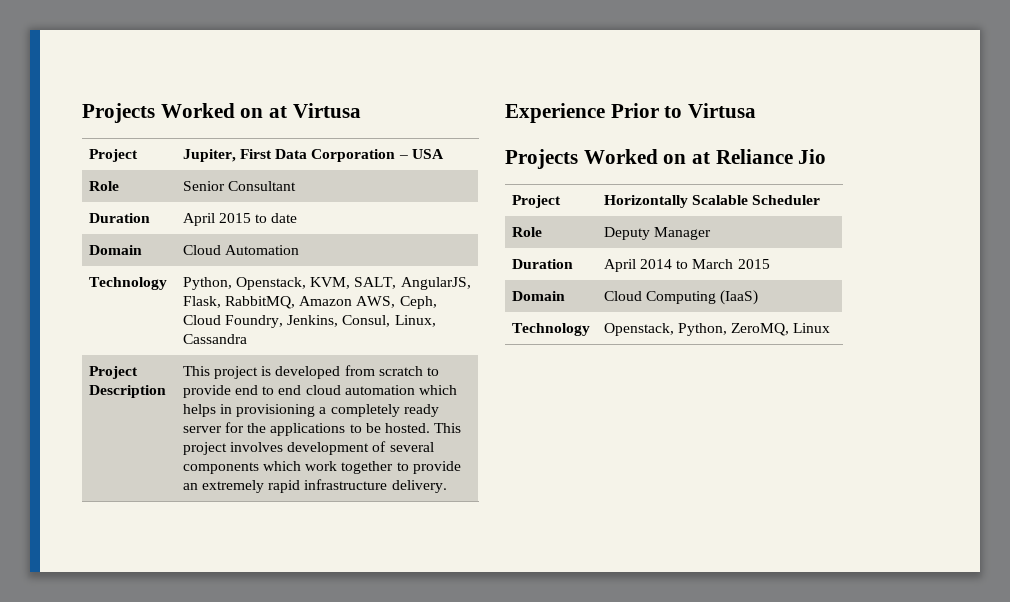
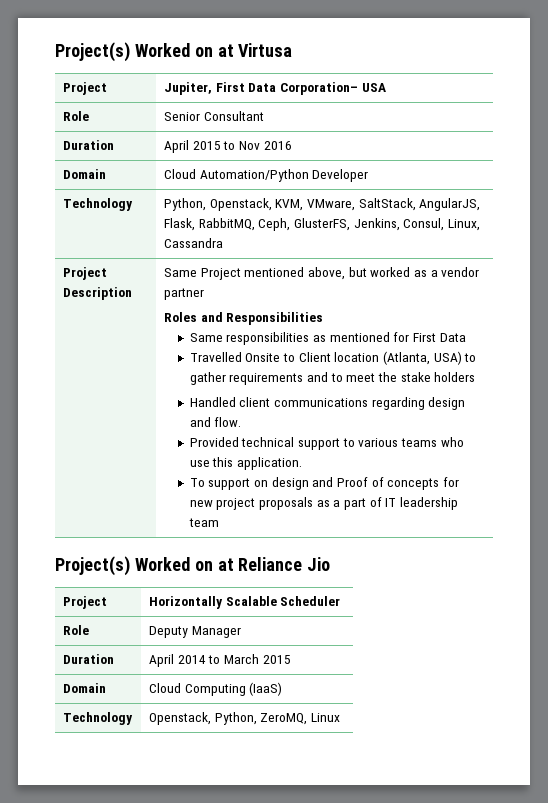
[82,103,155,123] Projects -> [55,42,130,62] Project(s)
[311,149,408,162] Corporation – -> [280,82,359,95] Corporation–
[271,213,298,223] [88,245,142,255] [182,245,299,255] date // Domain | Cloud Automation -> [239,141,292,150] [63,169,107,179] [164,169,369,182] Nov 2016 // Domain | Cloud Automation/Python Developer
[354,277,397,289] SALT, -> [307,198,416,211] VMware, SaltStack,
[299,296,437,309] [182,315,283,328] Amazon AWS, Ceph, Cloud Foundry, -> [258,218,351,231] Ceph, GlusterFS,
[182,365,439,379] [182,385,457,398] [182,404,439,417] [182,422,462,436] [182,441,434,455] [182,461,461,474] [182,479,447,493] [505,103,757,123] [505,149,578,169] This project is developed from scratch to provide end to end cloud automation which helps in provisioning a completely ready server for the applications to be hosted. This project involves development of several components which work together to provide an extremely rapid infrastructure delivery. // Experience Prior to Virtusa // Projects -> [164,267,480,280] [164,288,205,300] [164,312,324,325] [189,332,466,345] [189,351,477,365] [189,372,476,385] [189,397,466,410] [189,417,242,427] [189,437,464,450] [189,457,303,470] [189,477,459,490] [189,497,458,510] [188,518,219,527] [55,556,130,576] Same Project mentioned above, but worked as a vendor partner // Roles and Responsibilities // Same responsibilities as mentioned for First Data // Travelled Onsite to Client location (Atlanta, USA) to gather requirements and to meet the stake holders // Handled client communications regarding design and flow. // Provided technical support to various teams who use this application. // To support on design and Proof of concepts for new project proposals as a part of IT leadership team // Project(s)

